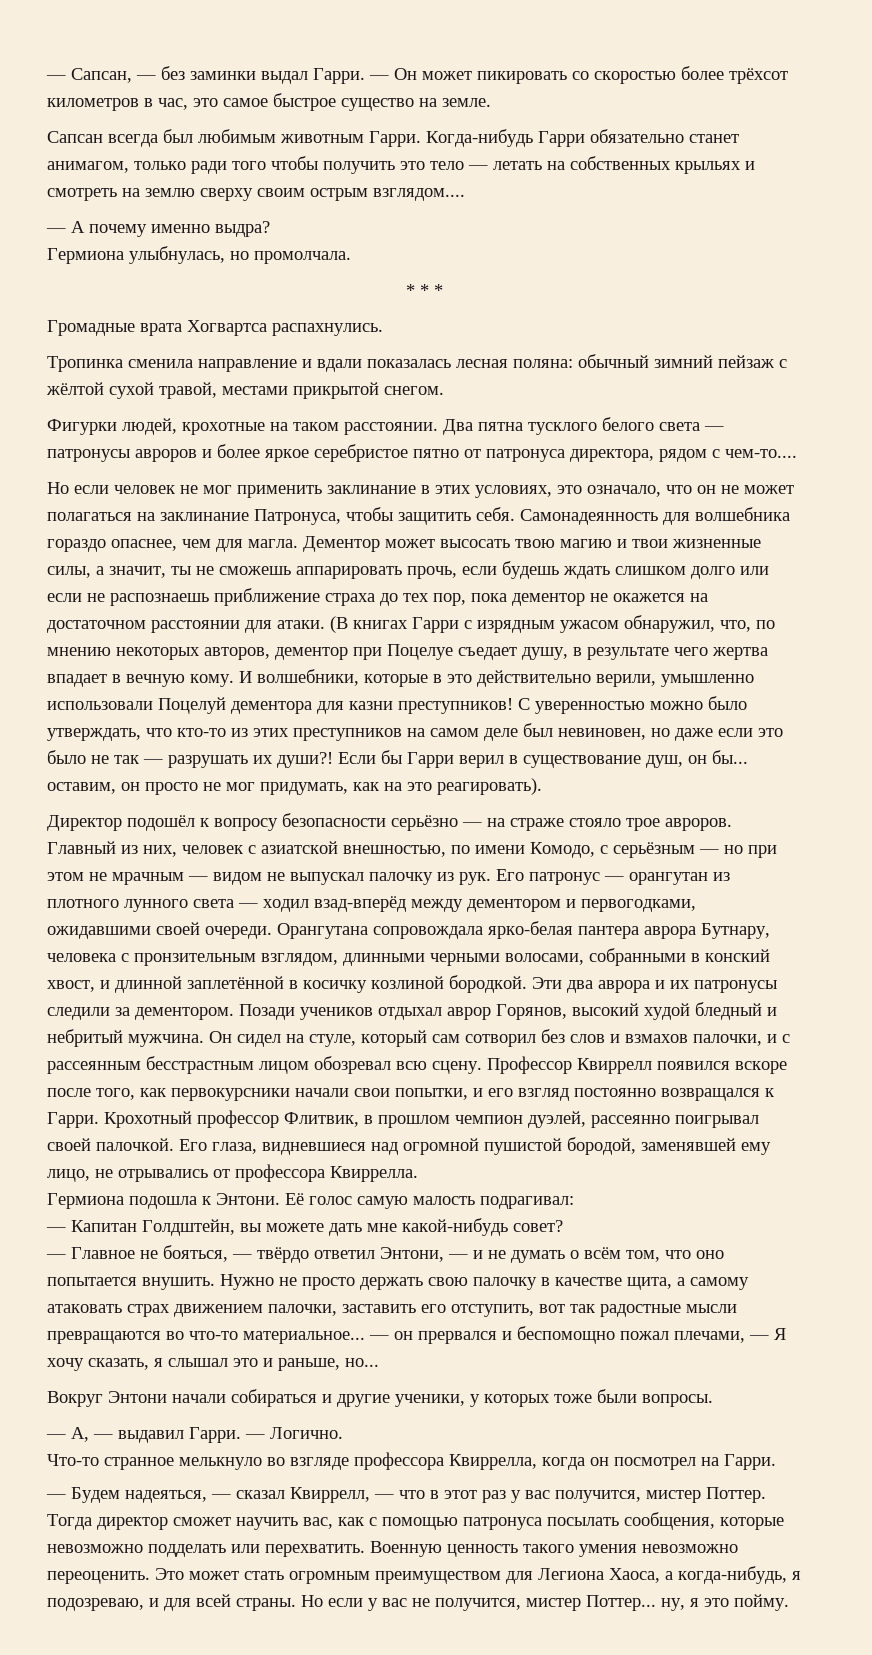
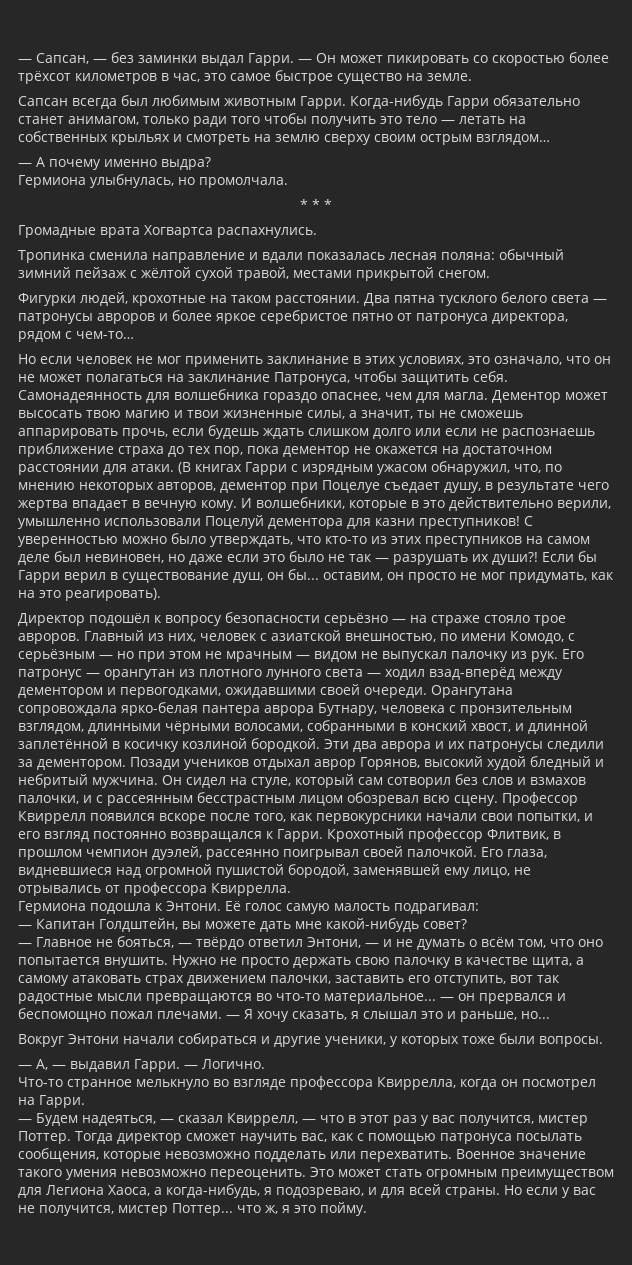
[373,188,465,201] взглядом.... -> [476,134,550,145] взглядом…
[725,449,797,458] чем-то.... -> [76,331,134,339] чем-то…
[430,953,500,966] черными -> [165,721,230,734] чёрными
[674,1331,745,1343] плечами, -> [157,1011,222,1019] плечами.
[370,1541,518,1557] Военную ценность -> [456,1149,586,1159] Военное значение
[661,1598,685,1611] ну, -> [237,1205,278,1214] что ж,

